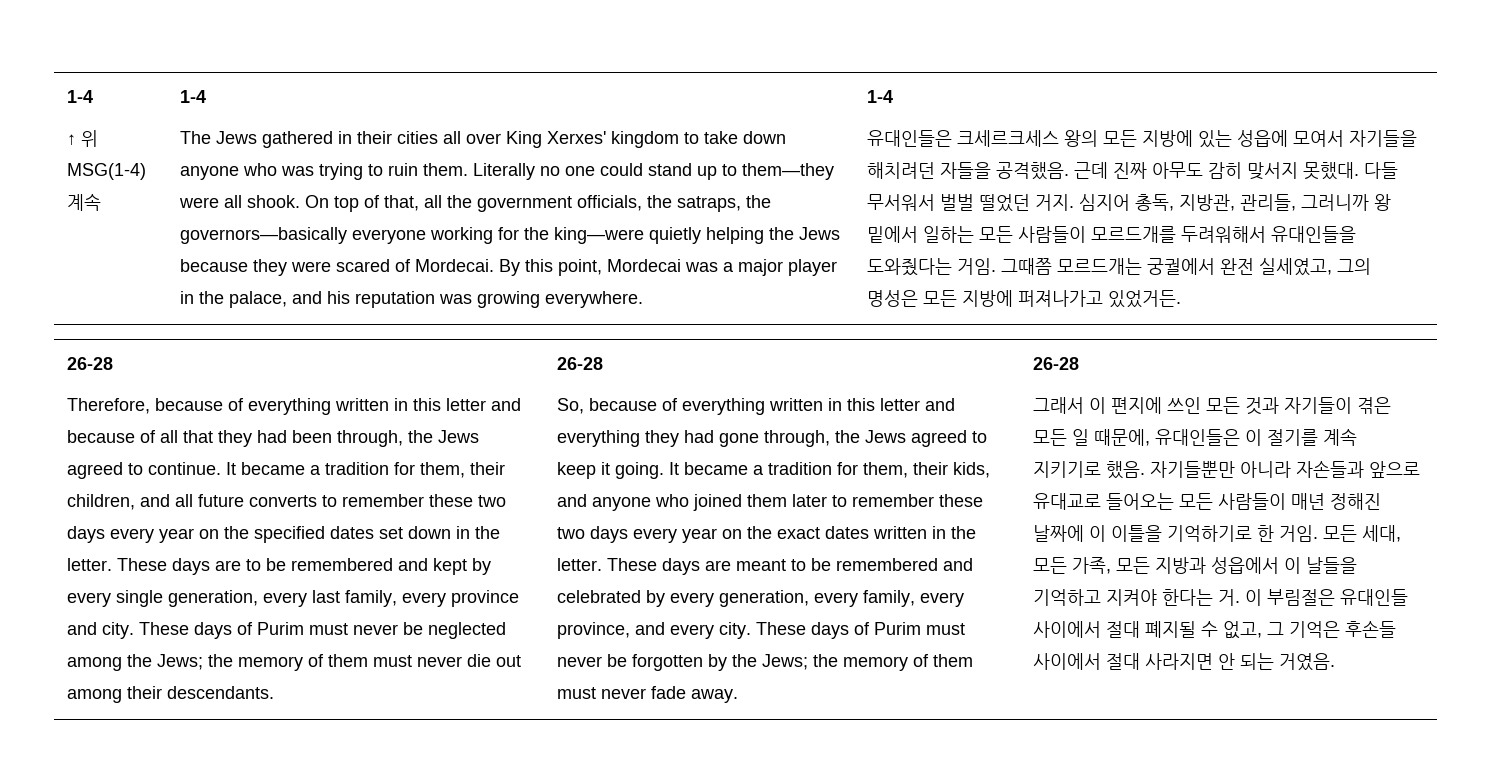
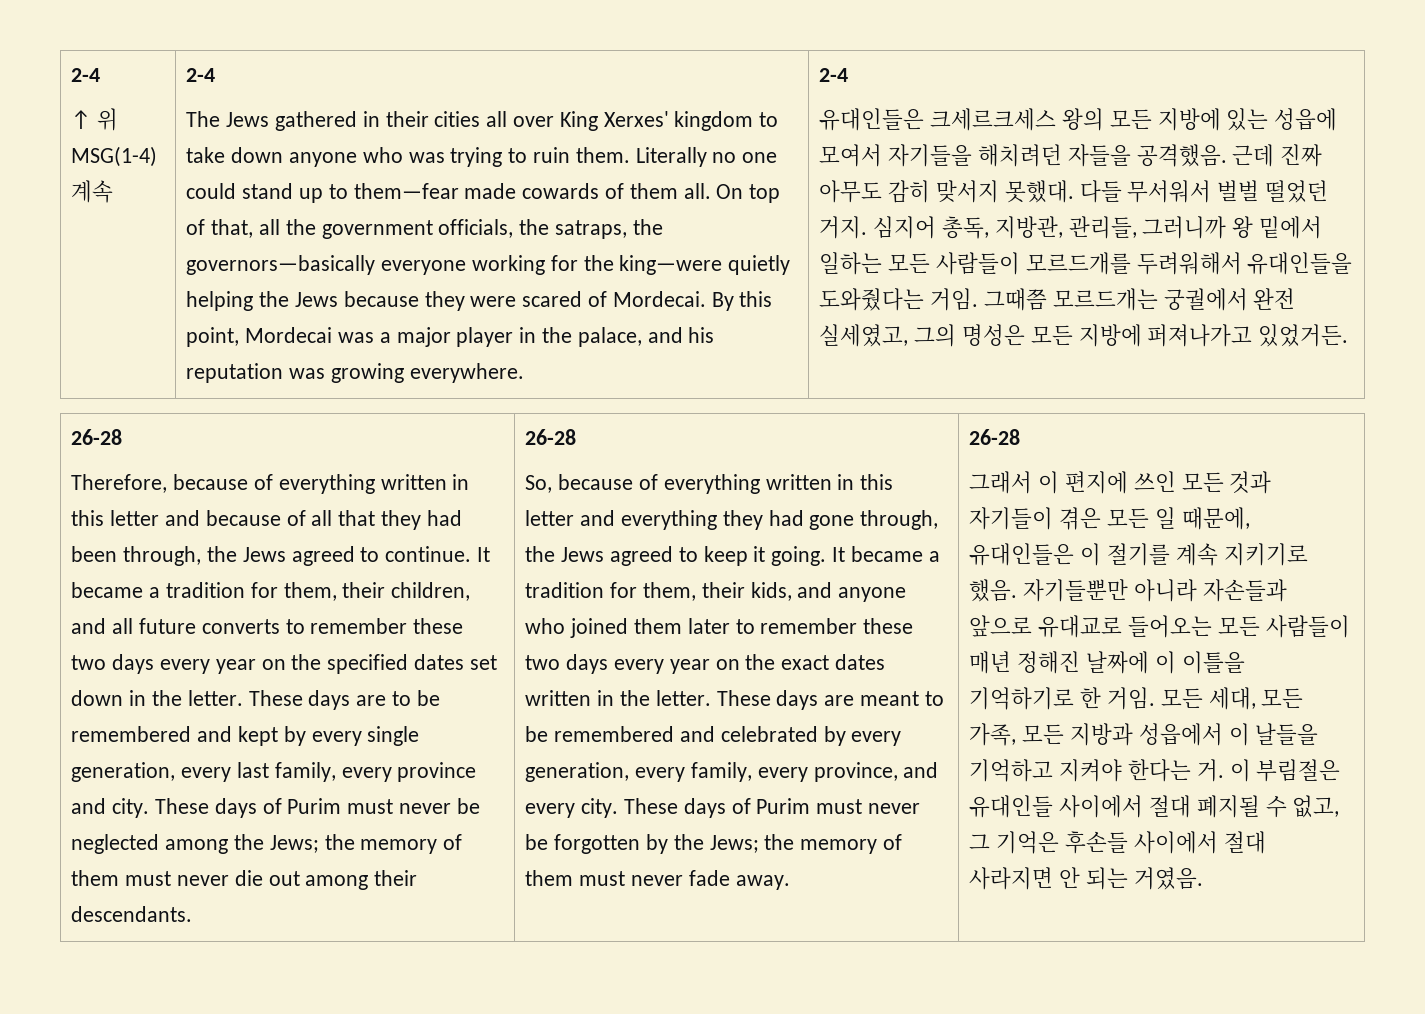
[66,90,93,103] 1-4 -> [71,68,101,82] 2-4
[179,90,206,103] 1-4 -> [186,68,216,82] 2-4
[741,163,834,180] [178,195,300,208] them—they were all shook. -> [353,183,711,199] them—fear made cowards of them all.
[866,90,893,103] 1-4 -> [819,68,849,82] 2-4

